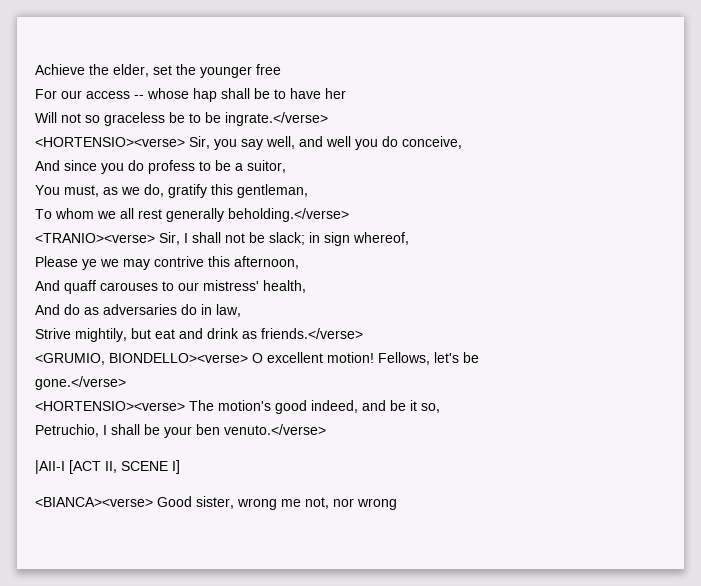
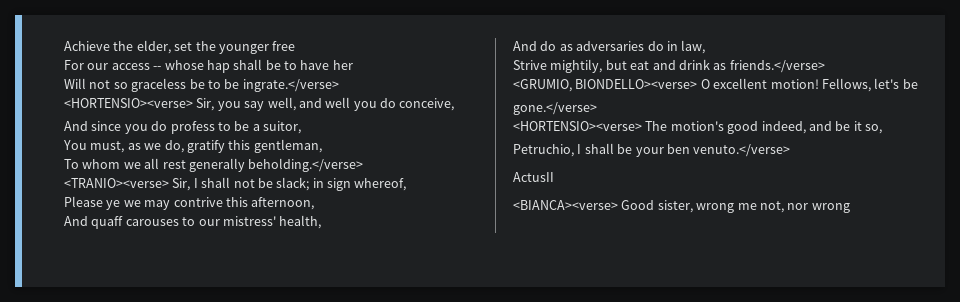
[35,460,180,474] |AII-I [ACT II, SCENE I] -> [513,172,554,182] ActusII

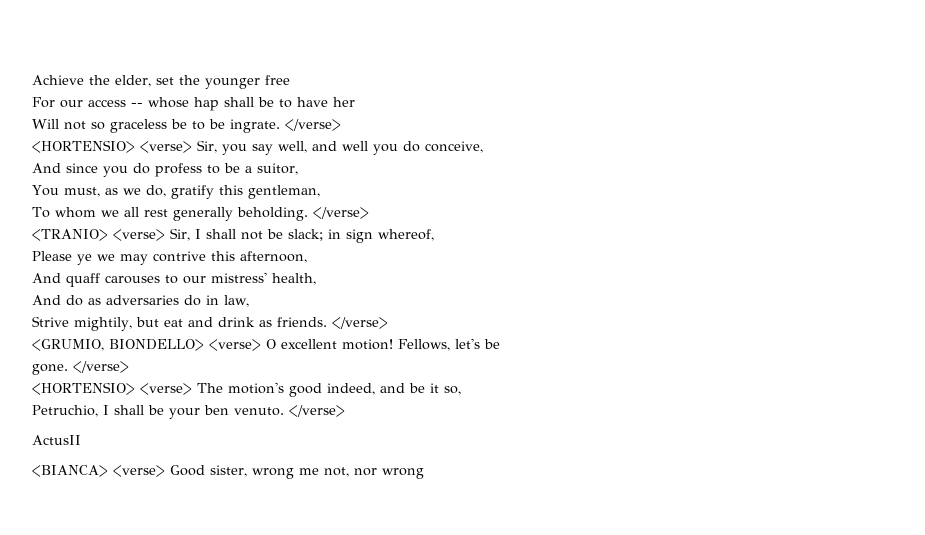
[242,79,339,92] [64,98,193,108] ingrate.</verse> // <HORTENSIO><verse> -> [230,119,341,133] [32,140,192,153] ingrate. </verse> // <HORTENSIO> <verse>
[248,158,364,172] [64,178,169,188] beholding.</verse> // <TRANIO><verse> -> [236,207,369,221] [32,229,165,241] beholding. </verse> // <TRANIO> <verse>
[729,60,825,73] friends.</verse> -> [276,317,388,329] friends. </verse>
[575,79,698,89] BIONDELLO><verse> -> [109,339,261,351] BIONDELLO> <verse>
[513,102,597,115] [513,121,642,131] gone.</verse> // <HORTENSIO><verse> -> [32,361,129,375] [32,382,192,395] gone. </verse> // <HORTENSIO> <verse>
[693,144,791,157] venuto.</verse> -> [234,405,345,417] venuto. </verse>
[513,200,618,210] <BIANCA><verse> -> [32,465,165,477] <BIANCA> <verse>

